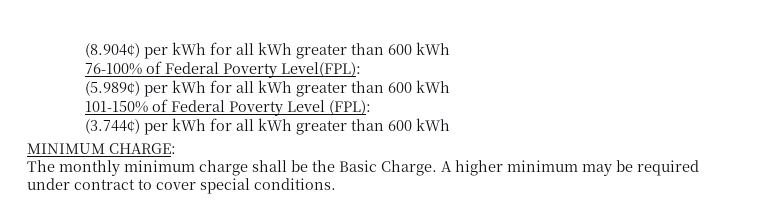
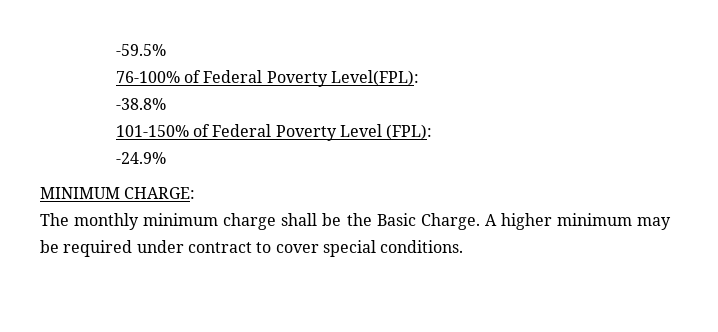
[84,42,450,59] (8.904¢) per kWh for all kWh greater than 600 kWh -> [115,44,166,56] -59.5%
[84,80,450,97] (5.989¢) per kWh for all kWh greater than 600 kWh -> [115,98,166,110] -38.8%
[84,118,450,135] (3.744¢) per kWh for all kWh greater than 600 kWh -> [115,152,166,164] -24.9%

